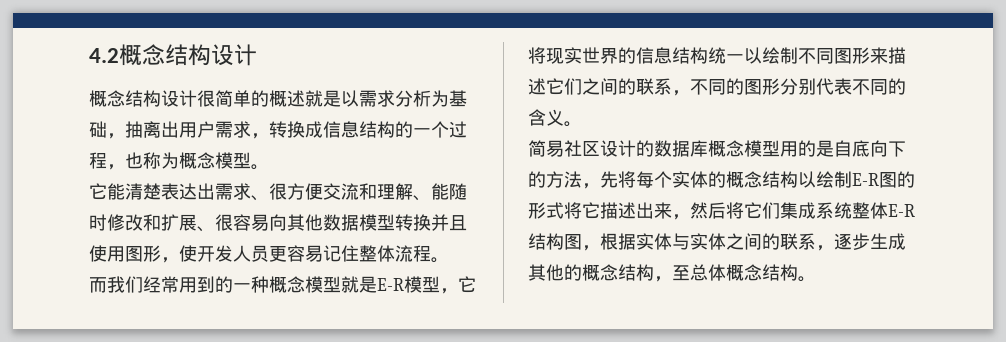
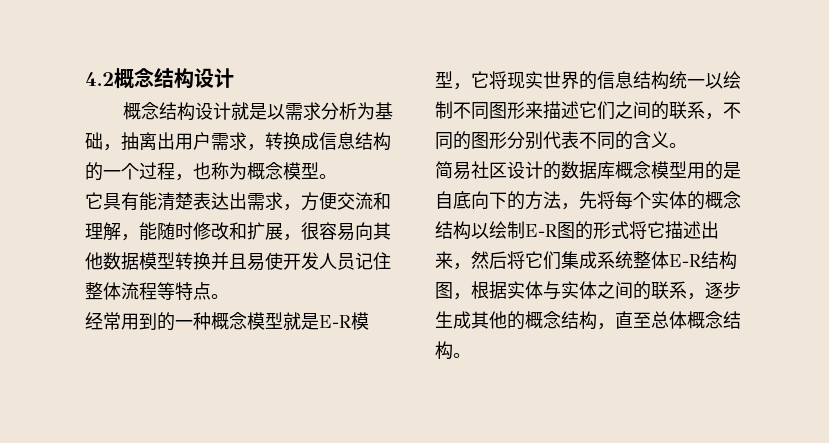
[197,90,305,107] 很简单的概述 -> (232, 111) none
(107, 191) none -> [103,192,139,211] 具有
[251,183,287,201] 、很 -> [283,204,301,211] ，
[413,195,431,201] 、 -> [121,234,139,241] ，
[197,226,215,232] 、 -> [283,234,301,241] ，
[89,245,179,263] 使用图形， -> [247,253,265,271] 易
[269,245,323,262] 更容易 -> (355, 261) none
[431,257,449,263] [89,276,143,293] 。 // 而我们 -> [157,282,229,300] 等特点。 //
(672, 279) none -> [615,311,633,329] 直

